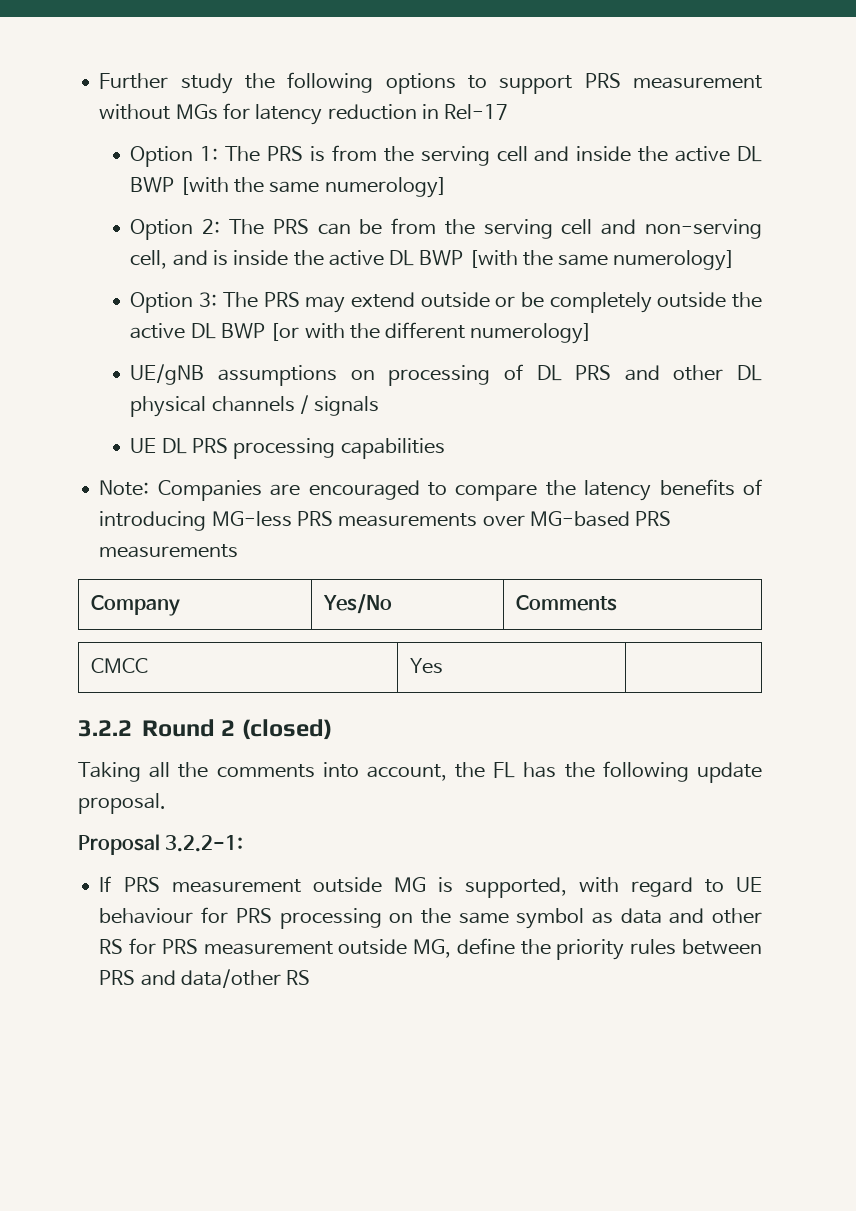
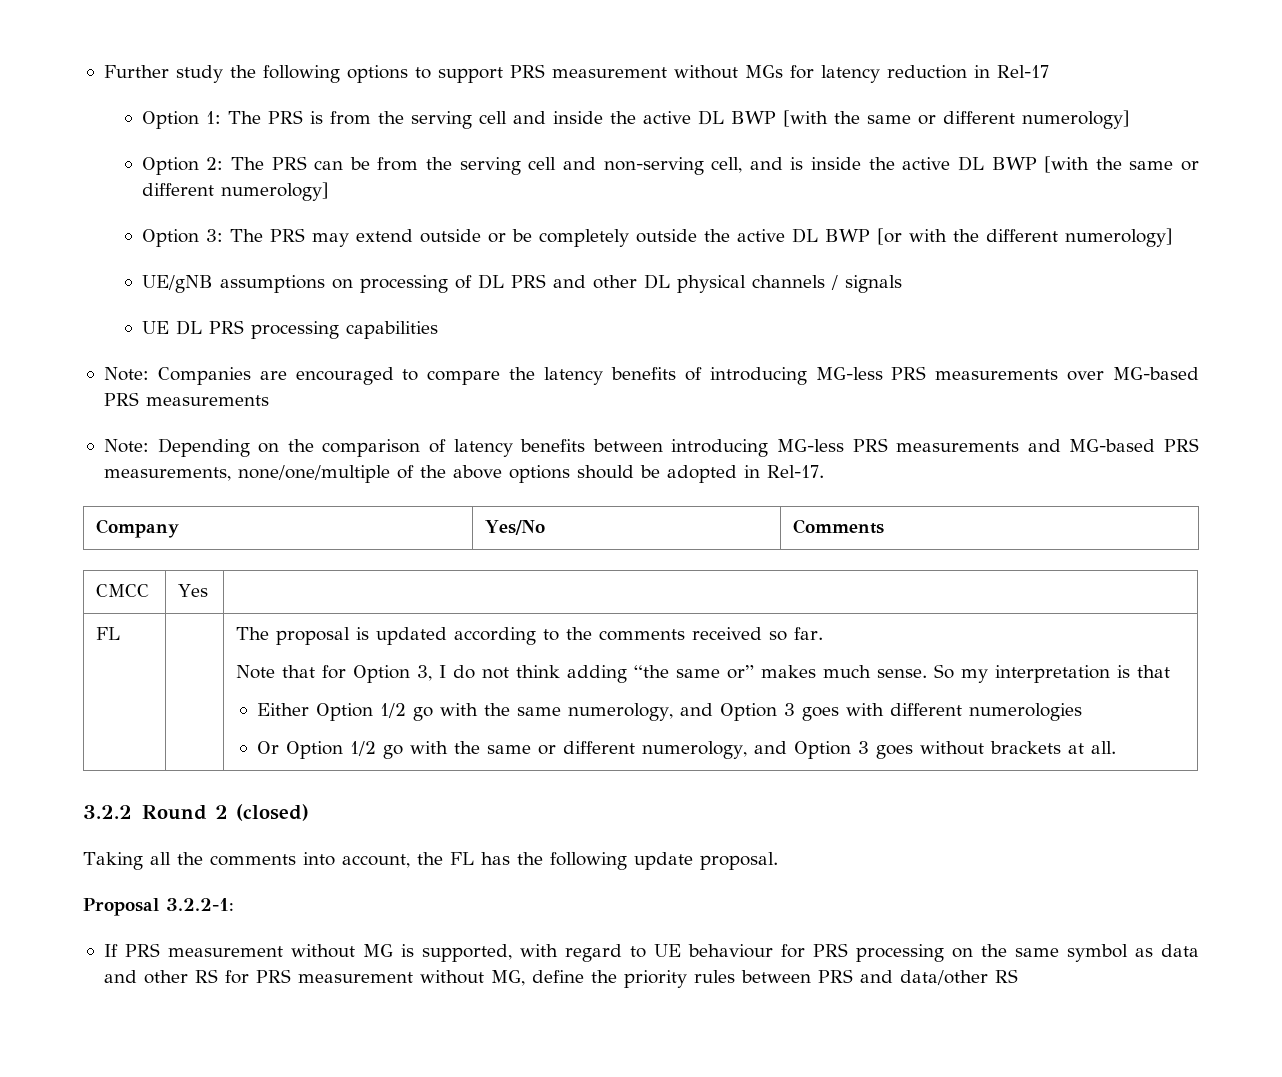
(320, 187) none -> [917,111,1015,125] or different
(609, 260) none -> [1181,161,1200,171] [141,183,214,196] or different
(239, 551) none -> [103,438,1199,457] [103,465,824,483] // Note: Depending on the comparison of latency benefits between introducing MG-less PRS measurements and MG-based PRS measurements, none/one/multiple of the above options should be adopted in Rel-17.
(444, 666) none -> [96,627,121,640] [236,627,824,645] [236,664,1171,683] [257,703,1083,721] [257,741,1117,759] // FL | | The proposal is updated according to the comments received so far. // Note that for Option 3, I do not think adding “the same or” makes much sense. So my interpretation is that // Either Option 1/2 go with the same numerology, and Option 3 goes with different numerologies // Or Option 1/2 go with the same or different numerology, and Option 3 goes without brackets at all.
[312,877,382,893] outside -> [290,944,355,958] without
[338,939,408,955] outside -> [419,970,484,984] without

